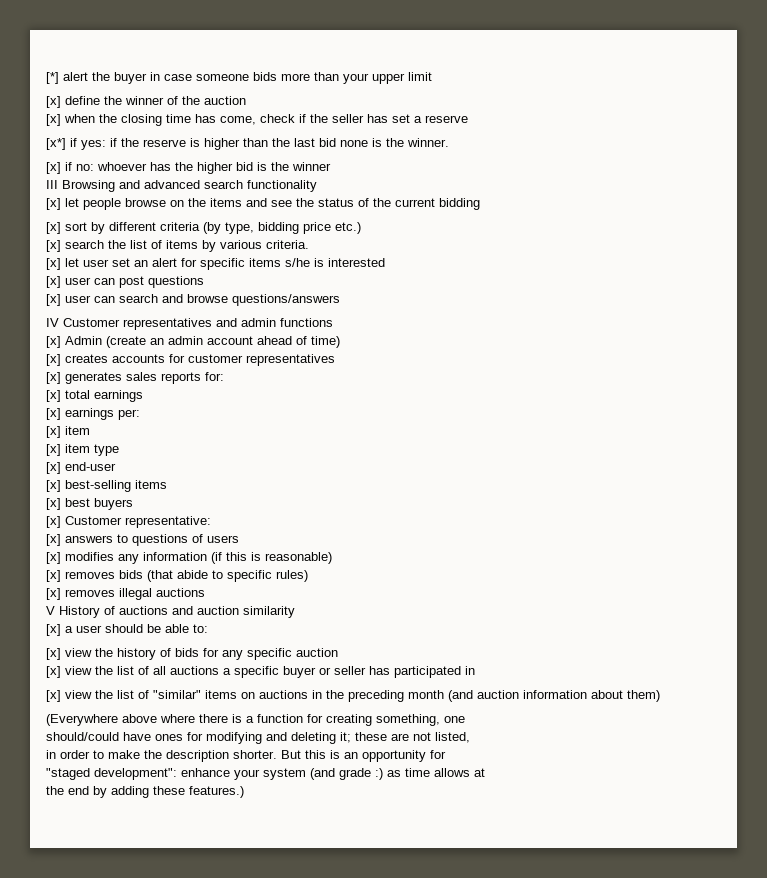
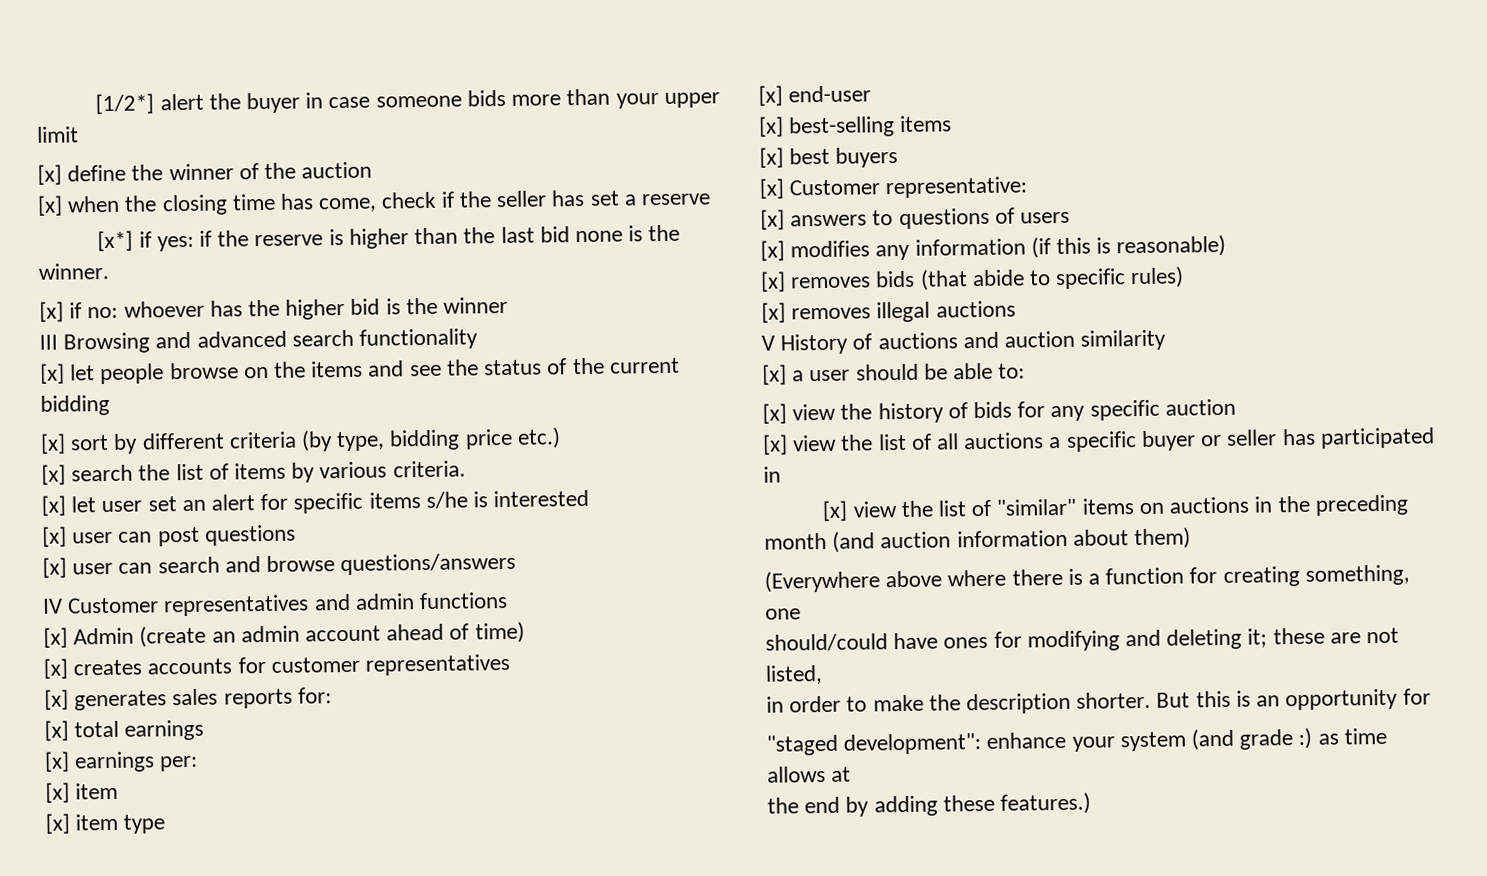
[46,72,59,84] [*] -> [95,93,155,115] [1/2*]

